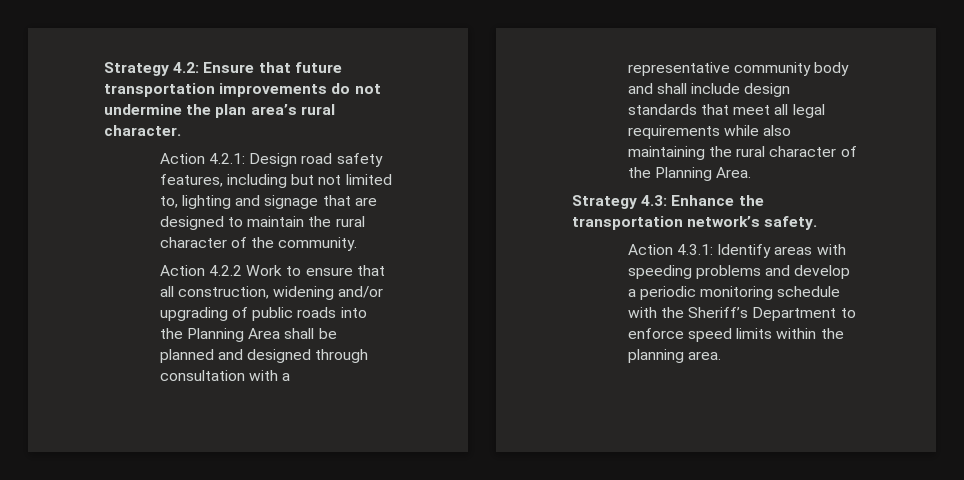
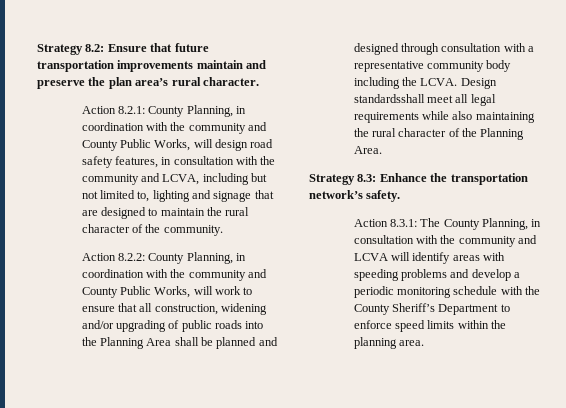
[104,62,200,76] Strategy 4.2: -> [37,44,105,55] Strategy 8.2:
[331,83,381,94] [104,104,182,115] do not undermine -> [196,60,267,69] [37,80,85,89] maintain and preserve
[208,153,383,167] [159,174,223,187] 4.2.1: Design road safety features, -> [117,105,247,117] [81,122,268,134] [81,139,274,151] [81,156,276,168] [81,173,200,185] 8.2.1: County Planning, in coordination with the community and County Public Works, will design road safety features, in consultation with the community and LCVA,
[208,265,283,276] 4.2.2 Work -> [117,252,247,264] [81,269,268,281] [81,286,242,298] 8.2.2: County Planning, in coordination with the community and County Public Works, will work
[627,83,791,97] [627,104,729,115] and shall include design standards that -> [353,77,497,89] [353,94,425,103] including the LCVA. Design standardsshall
[641,195,668,206] 4.3: -> [357,174,377,182] 8.3:
[676,244,772,258] 4.3.1: Identify -> [389,218,542,230] [353,235,538,247] [353,252,451,264] 8.3.1: The County Planning, in consultation with the community and LCVA will identify
(684, 312) none -> [353,304,390,315] County

